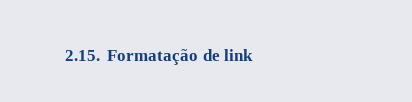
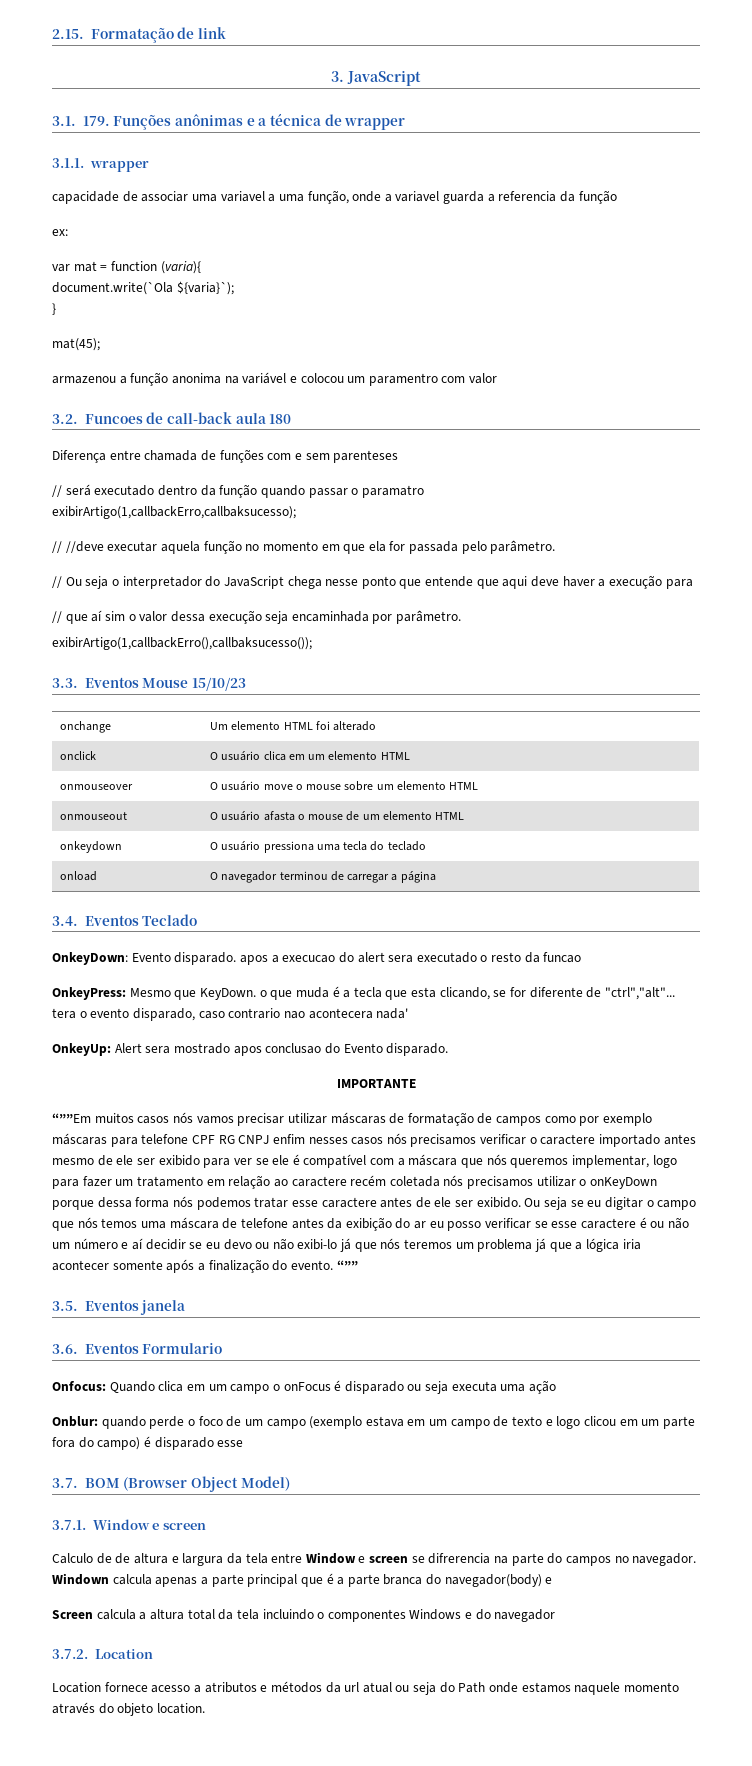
(254, 55) none -> [331,70,421,86] [52,113,406,130] [52,158,149,172] [52,190,617,204] [52,229,68,236] [52,261,201,274] [52,281,234,295] [52,303,56,315] [52,338,100,351] [52,372,498,386] [52,412,292,424] [52,449,399,463] [52,484,424,498] [52,506,296,519] [52,540,556,554] [52,575,693,589] [52,610,462,624] [52,637,312,650] [52,677,247,691] [60,721,112,733] [210,721,377,731] [60,751,97,760] [210,751,410,761] [60,784,134,790] [210,781,478,791] [60,812,128,820] [210,811,464,821] [60,841,123,853] [210,841,426,853] [60,871,98,881] [210,871,436,883] [52,914,198,926] [52,952,582,965] [52,986,675,1000] [52,1008,409,1021] [52,1043,449,1056] [336,1079,416,1088] [52,1112,653,1126] [52,1133,696,1147] [52,1154,677,1168] [52,1175,658,1189] [52,1196,697,1210] [52,1217,689,1231] [52,1238,641,1252] [52,1259,358,1273] [52,1300,186,1315] [52,1343,223,1354] [52,1380,557,1394] [52,1416,695,1429] [52,1436,244,1450] [52,1476,290,1492] [52,1519,206,1530] [52,1552,697,1566] [52,1573,553,1587] [52,1609,556,1622] [52,1649,153,1659] [52,1681,679,1695] [52,1702,205,1716] // 3. JavaScript // 3.1. 179. Funções anônimas e a técnica de wrapper // 3.1.1. wrapper // capacidade de associar uma variavel a uma função, onde a variavel guarda a referencia da função // ex: // var mat = function (varia){ // document.write(`Ola ${varia}`); // } // mat(45); // armazenou a função anonima na variável e colocou um paramentro com valor // 3.2. Funcoes de call-back aula 180 // Diferença entre chamada de funções com e sem parenteses // // será executado dentro da função quando passar o paramatro // exibirArtigo(1,callbackErro,callbaksucesso); // // //deve executar aquela função no momento em que ela for passada pelo parâmetro. // // Ou seja o interpretador do JavaScript chega nesse ponto que entende que aqui deve haver a execução para // // que aí sim o valor dessa execução seja encaminhada por parâmetro. // exibirArtigo(1,callbackErro(),callbaksucesso()); // 3.3. Eventos Mouse 15/10/23 // onchange | Um elemento HTML foi alterado // onclick | O usuário clica em um elemento HTML // onmouseover | O usuário move o mouse sobre um elemento HTML // onmouseout | O usuário afasta o mouse de um elemento HTML // onkeydown | O usuário pressiona uma tecla do teclado // onload | O navegador terminou de carregar a página // 3.4. Eventos Teclado // OnkeyDown: Evento disparado. apos a execucao do alert sera executado o resto da funcao // OnkeyPress: Mesmo que KeyDown. o que muda é a tecla que esta clicando, se for diferente de "ctrl","alt"... tera o evento disparado, caso contrario nao acontecera nada' // OnkeyUp: Alert sera mostrado apos conclusao do Evento disparado. // IMPORTANTE // “””Em muitos casos nós vamos precisar utilizar máscaras de formatação de campos como por exemplo máscaras para telefone CPF RG CNPJ enfim nesses casos nós precisamos verificar o caractere importado antes mesmo de ele ser exibido para ver se ele é compatível com a máscara que nós queremos implementar, logo para fazer um tratamento em relação ao caractere recém coletada nós precisamos utilizar o onKeyDown porque dessa forma nós podemos tratar esse caractere antes de ele ser exibido. Ou seja se eu digitar o campo que nós temos uma máscara de telefone antes da exibição do ar eu posso verificar se esse caractere é ou não um número e aí decidir se eu devo ou não exibi-lo já que nós teremos um problema já que a lógica iria acontecer somente após a finalização do evento. “”” // 3.5. Eventos janela // 3.6. Eventos Formulario // Onfocus: Quando clica em um campo o onFocus é disparado ou seja executa uma ação // Onblur: quando perde o foco de um campo (exemplo estava em um campo de texto e logo clicou em um parte fora do campo) é disparado esse // 3.7. BOM (Browser Object Model) // 3.7.1. Window e screen // Calculo de de altura e largura da tela entre Window e screen se difrerencia na parte do campos no navegador. Windown calcula apenas a parte principal que é a parte branca do navegador(body) e // Screen calcula a altura total da tela incluindo o componentes Windows e do navegador // 3.7.2. Location // Location fornece acesso a atributos e métodos da url atual ou seja do Path onde estamos naquele momento através do objeto location.

